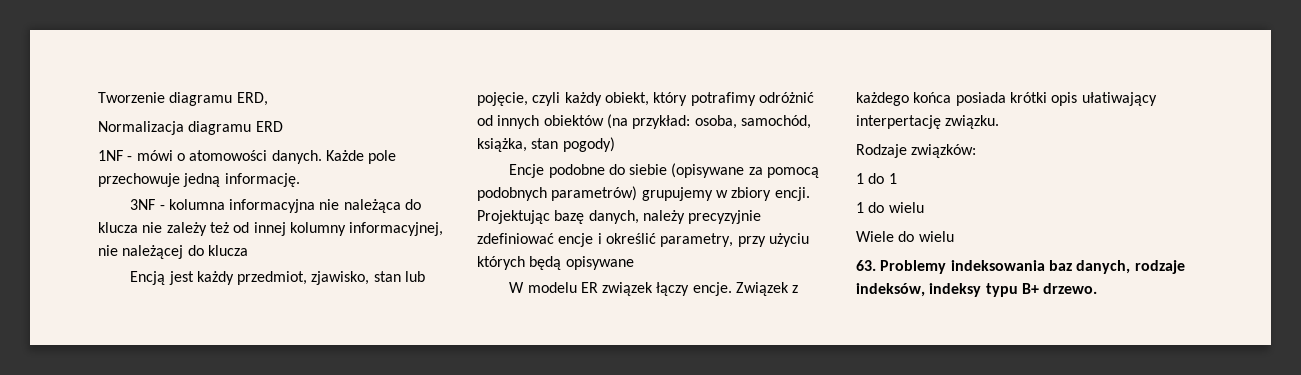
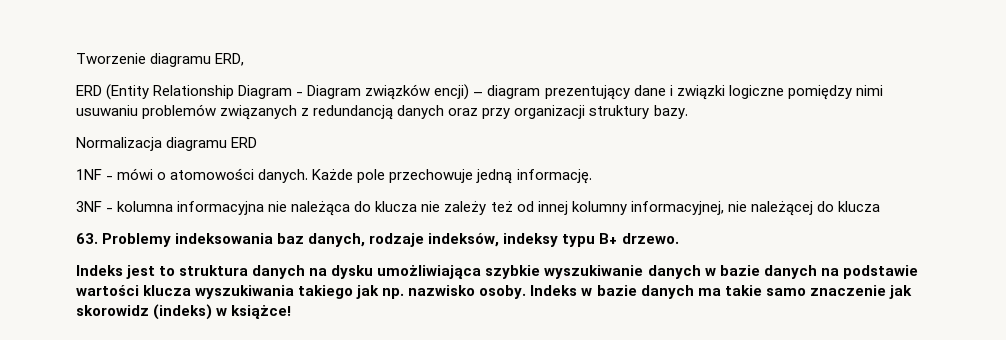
(268, 99) none -> [76,84,883,100] [76,104,688,120] // ERD (Entity Relationship Diagram - Diagram związków encji) – diagram prezentujący dane i związki logiczne pomiędzy nimi usuwaniu problemów związanych z redundancją danych oraz przy organizacji struktury bazy.
[130,271,426,285] [477,92,814,106] [477,114,811,129] [477,137,615,152] [509,163,820,178] [477,186,810,201] [477,210,762,224] [477,233,809,247] [477,256,634,270] [509,282,799,296] [856,92,1157,106] [856,115,1000,129] [856,144,977,158] [856,173,897,184] [856,202,924,213] [856,231,954,242] // Encją jest każdy przedmiot, zjawisko, stan lub pojęcie, czyli każdy obiekt, który potrafimy odróżnić od innych obiektów (na przykład: osoba, samochód, książka, stan pogody) // Encje podobne do siebie (opisywane za pomocą podobnych parametrów) grupujemy w zbiory encji. Projektując bazę danych, należy precyzyjnie zdefiniować encje i określić parametry, przy użyciu których będą opisywane // W modelu ER związek łączy encje. Związek z każdego końca posiada krótki opis ułatiwający interpertację związku. // Rodzaje związków: // 1 do 1 // 1 do wielu // Wiele do wielu -> (880, 206) none
(1098, 288) none -> [76,265,918,279] [76,285,912,299] [76,304,292,320] // Indeks jest to struktura danych na dysku umożliwiająca szybkie wyszukiwanie danych w bazie danych na podstawie wartości klucza wyszukiwania takiego jak np. nazwisko osoby. Indeks w bazie danych ma takie samo znaczenie jak skorowidz (indeks) w książce!

